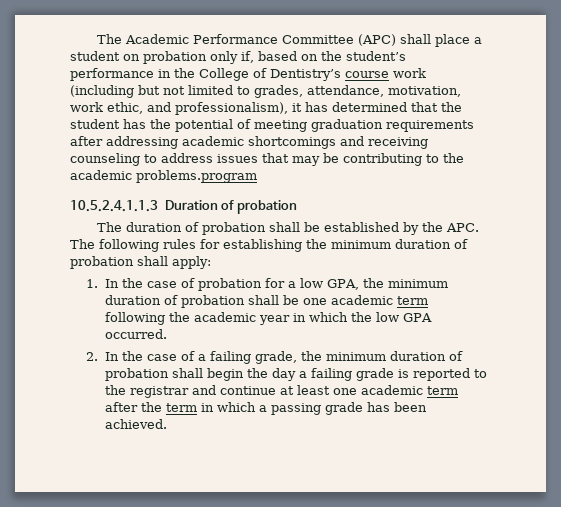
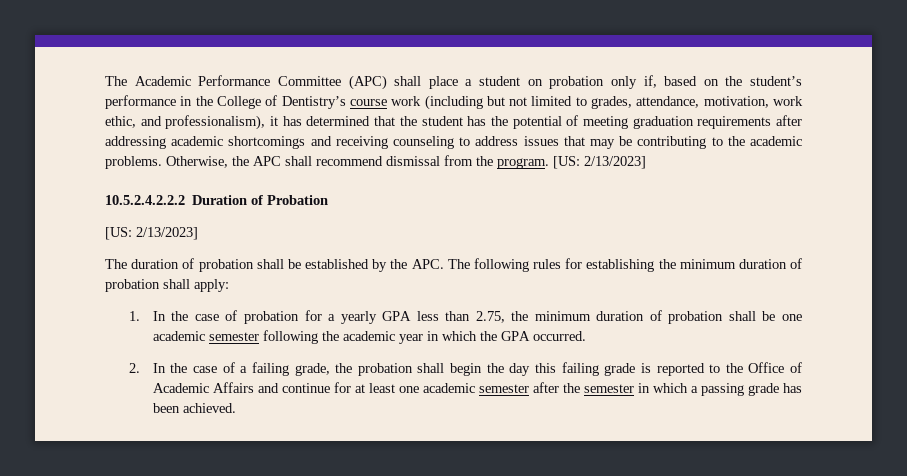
[136,170,257,183] [70,200,297,214] problems.program // 10.5.2.4.1.1.3 Duration of probation -> [105,155,646,169] [105,195,329,205] [105,227,198,240] problems. Otherwise, the APC shall recommend dismissal from the program. [US: 2/13/2023] // 10.5.2.4.2.2.2 Duration of Probation // [US: 2/13/2023]
[299,278,359,290] low GPA, -> [340,311,505,324] yearly GPA less than 2.75,
[396,296,428,305] term -> [208,332,259,341] semester
[375,312,399,322] low -> (497, 336) none
[325,351,463,361] minimum duration of -> (353, 368) none
[298,371,307,378] a -> [534,363,556,373] this
[129,386,189,398] registrar -> [748,362,802,373] [152,382,254,393] Office of Academic Affairs
(276, 390) none -> [333,382,351,393] for
[426,386,458,395] term -> [478,384,529,393] semester
[165,403,197,412] term -> [583,384,634,393] semester

